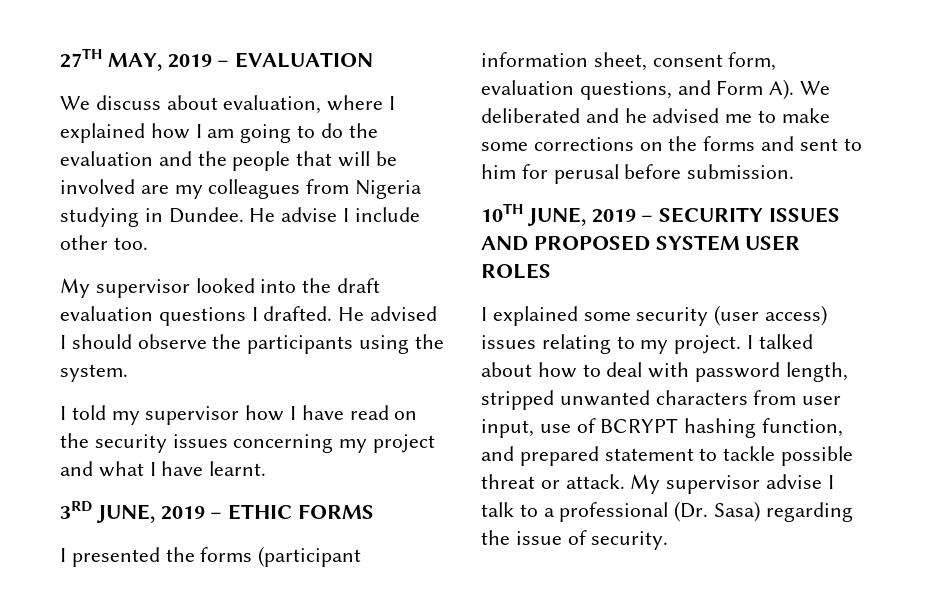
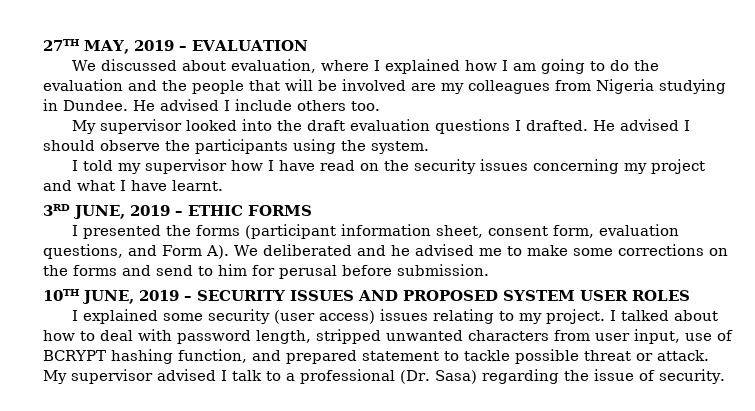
[95,95,161,110] discuss -> [101,59,178,71] discussed
[281,207,338,222] advise -> [160,99,219,111] advised
[60,235,108,250] other -> [297,100,346,111] others
[799,138,838,151] sent -> [156,265,193,276] send
[766,474,823,489] advise -> [157,369,216,381] advised

